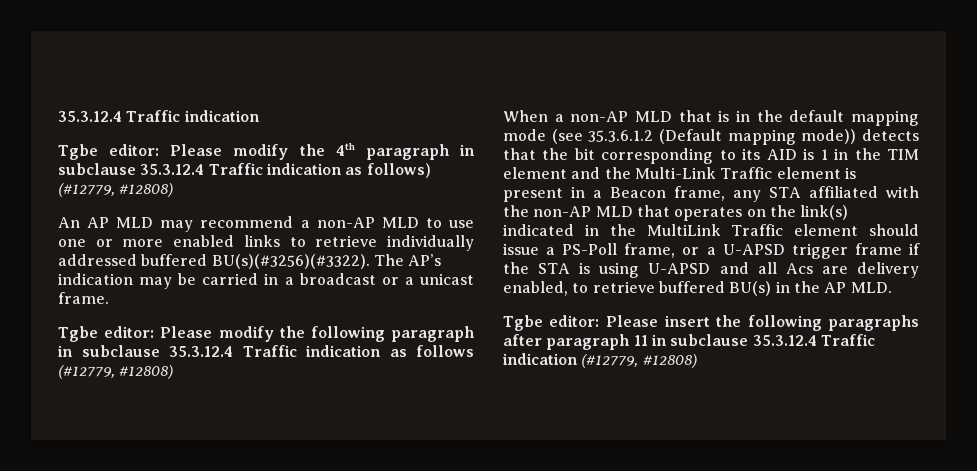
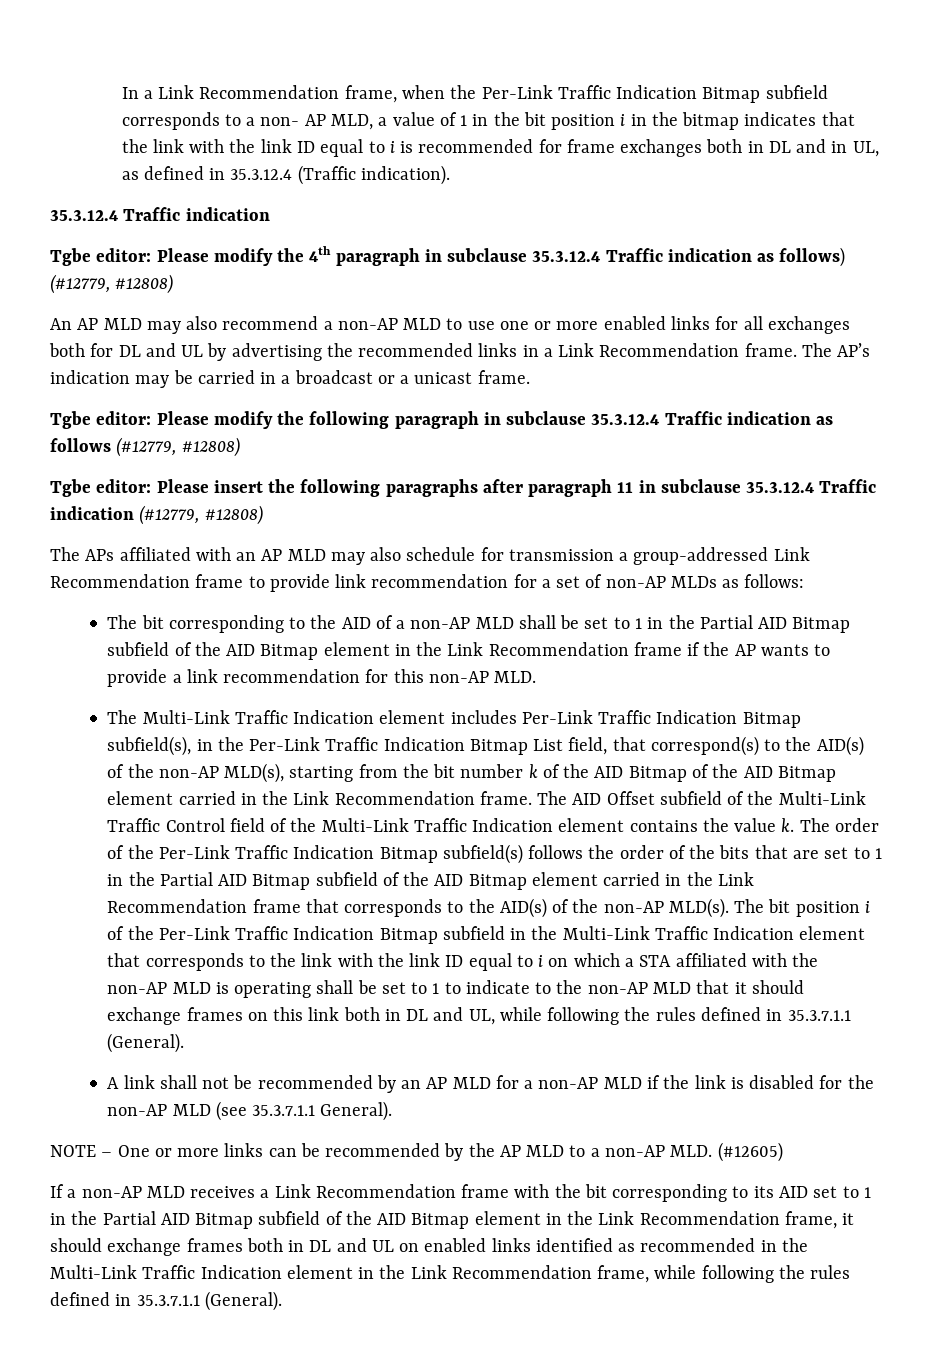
(58, 116) none -> [121,85,828,103] [121,112,855,130] [121,139,879,157] [121,165,451,185] In a Link Recommendation frame, when the Per-Link Traffic Indication Bitmap subfield corresponds to a non- AP MLD, a value of 1 in the bit position i in the bitmap indicates that the link with the link ID equal to i is recommended for frame exchanges both in DL and in UL, as defined in 35.3.12.4 (Traffic indication). //
(194, 226) none -> [186,316,218,330] also
[289,235,474,251] [58,254,370,269] to retrieve individually addressed buffered BU(s)(#3256)(#3322). -> [715,316,850,334] [49,343,797,361] for all exchanges both for DL and UL by advertising the recommended links in a Link Recommendation frame.
[503,110,919,126] [503,129,920,145] [503,148,919,164] [503,167,856,179] [503,186,919,202] [503,205,849,221] [503,224,919,236] [503,243,920,259] [503,262,919,278] [503,281,892,296] // When a non-AP MLD that is in the default mapping mode (see 35.3.6.1.2 (Default mapping mode)) detects that the bit corresponding to its AID is 1 in the TIM element and the Multi-Link Traffic element is present in a Beacon frame, any STA affiliated with the non-AP MLD that operates on the link(s) indicated in the MultiLink Traffic element should issue a PS-Poll frame, or a U-APSD trigger frame if the STA is using U-APSD and all Acs are delivery enabled, to retrieve buffered BU(s) in the AP MLD. -> (240, 447) none
(697, 361) none -> [50,547,810,565] [50,574,805,592] [107,615,851,633] [107,642,831,660] [107,669,537,687] [107,710,801,728] [107,736,864,756] [107,763,836,783] [107,791,866,805] [107,818,880,832] [107,844,882,864] [107,872,755,890] [107,898,871,918] [107,926,866,944] [107,953,819,971] [107,980,804,998] [107,1007,851,1025] [107,1033,185,1053] [107,1075,874,1093] [107,1101,393,1121] [50,1142,783,1162] [50,1184,871,1202] [50,1211,855,1229] [50,1238,808,1256] [50,1265,851,1283] [50,1291,282,1311] // The APs affiliated with an AP MLD may also schedule for transmission a group-addressed Link Recommendation frame to provide link recommendation for a set of non-AP MLDs as follows: // The bit corresponding to the AID of a non-AP MLD shall be set to 1 in the Partial AID Bitmap subfield of the AID Bitmap element in the Link Recommendation frame if the AP wants to provide a link recommendation for this non-AP MLD. // The Multi-Link Traffic Indication element includes Per-Link Traffic Indication Bitmap subfield(s), in the Per-Link Traffic Indication Bitmap List field, that correspond(s) to the AID(s) of the non-AP MLD(s), starting from the bit number k of the AID Bitmap of the AID Bitmap element carried in the Link Recommendation frame. The AID Offset subfield of the Multi-Link Traffic Control field of the Multi-Link Traffic Indication element contains the value k. The order of the Per-Link Traffic Indication Bitmap subfield(s) follows the order of the bits that are set to 1 in the Partial AID Bitmap subfield of the AID Bitmap element carried in the Link Recommendation frame that corresponds to the AID(s) of the non-AP MLD(s). The bit position i of the Per-Link Traffic Indication Bitmap subfield in the Multi-Link Traffic Indication element that corresponds to the link with the link ID equal to i on which a STA affiliated with the non-AP MLD is operating shall be set to 1 to indicate to the non-AP MLD that it should exchange frames on this link both in DL and UL, while following the rules defined in 35.3.7.1.1 (General). // A link shall not be recommended by an AP MLD for a non-AP MLD if the link is disabled for the non-AP MLD (see 35.3.7.1.1 General). // NOTE – One or more links can be recommended by the AP MLD to a non-AP MLD. (#12605) // If a non-AP MLD receives a Link Recommendation frame with the bit corresponding to its AID set to 1 in the Partial AID Bitmap subfield of the AID Bitmap element in the Link Recommendation frame, it should exchange frames both in DL and UL on enabled links identified as recommended in the Multi-Link Traffic Indication element in the Link Recommendation frame, while following the rules defined in 35.3.7.1.1 (General).

